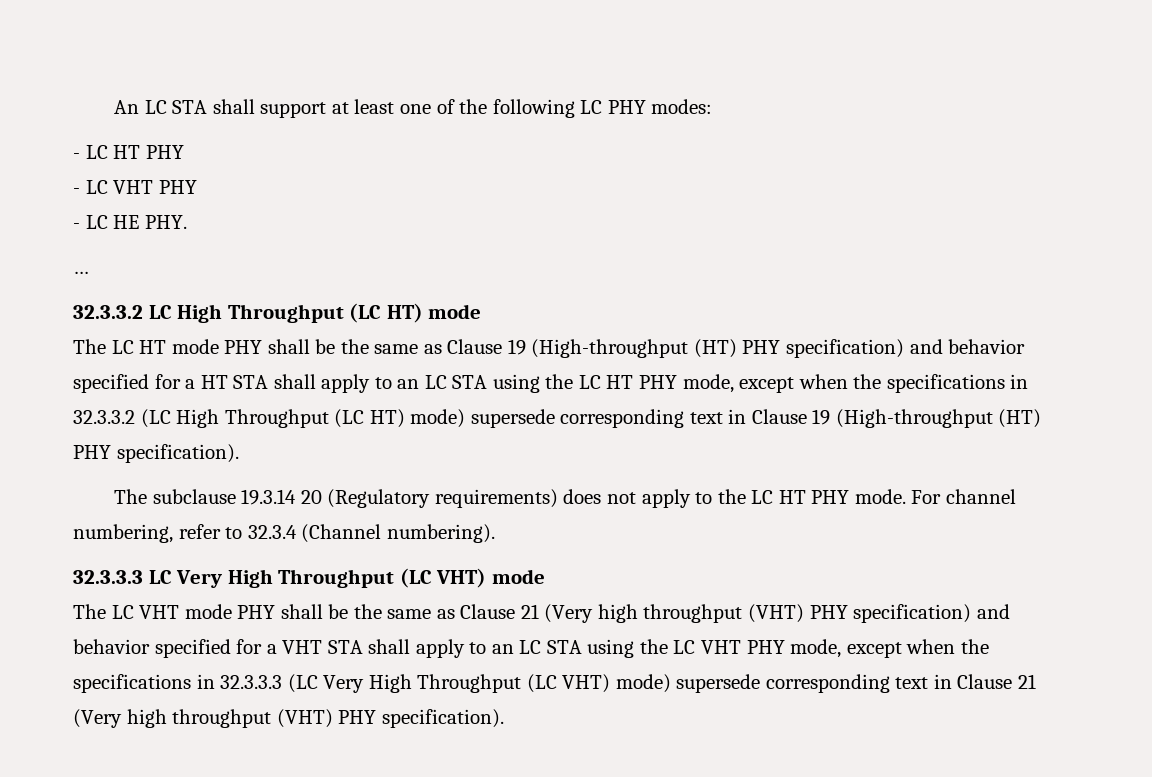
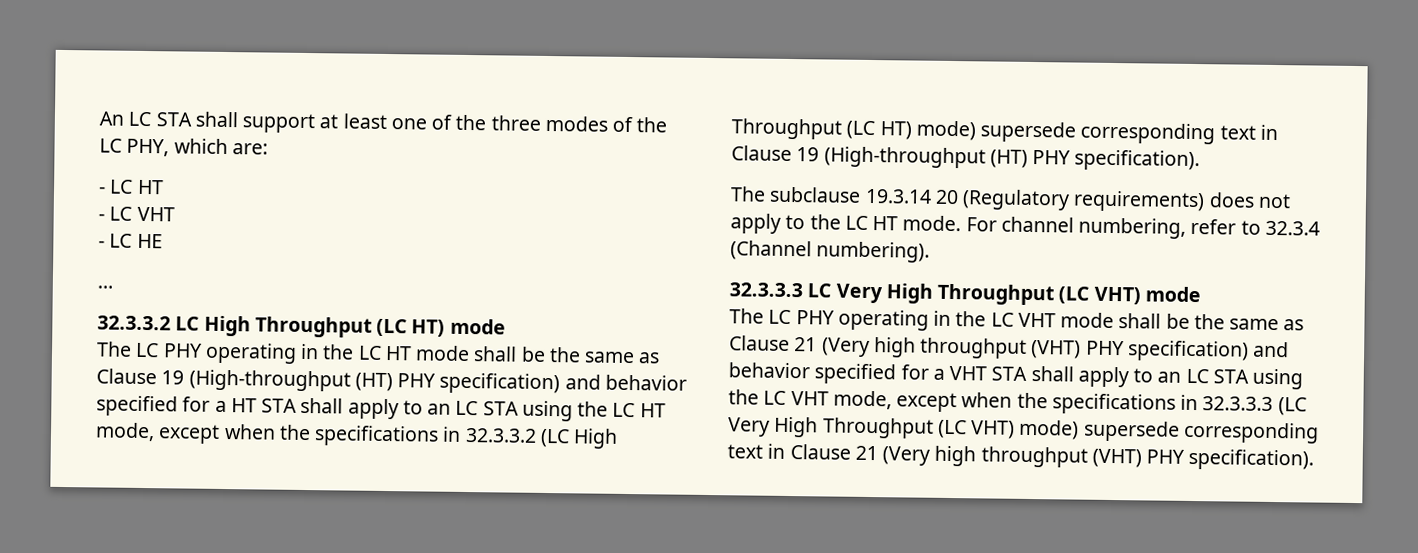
[492,99,713,118] following LC PHY modes: -> [490,115,668,133] [99,138,268,157] three modes of the LC PHY, which are:
[145,145,184,159] PHY -> (164, 187) none
[158,180,197,194] PHY -> (175, 214) none
[144,215,187,229] PHY. -> (163, 241) none
(134, 347) none -> [162,342,382,364] PHY operating in the LC
[224,340,263,354] PHY -> (471, 353) none
[639,375,678,389] PHY -> (666, 410) none
[811,490,850,504] PHY -> (899, 223) none
(134, 612) none -> [795,309,1014,331] PHY operating in the LC
[237,605,276,619] PHY -> (1115, 320) none
[746,640,785,654] PHY -> (829, 398) none

